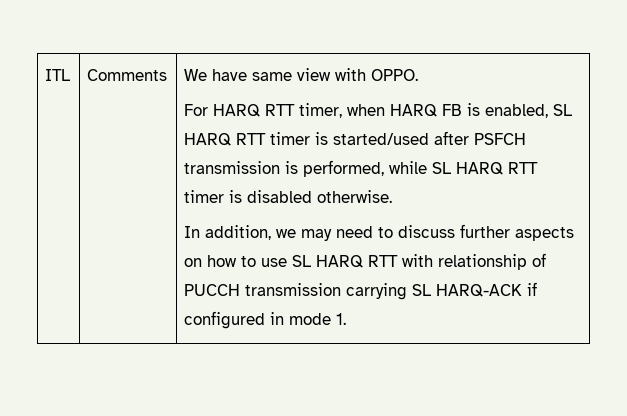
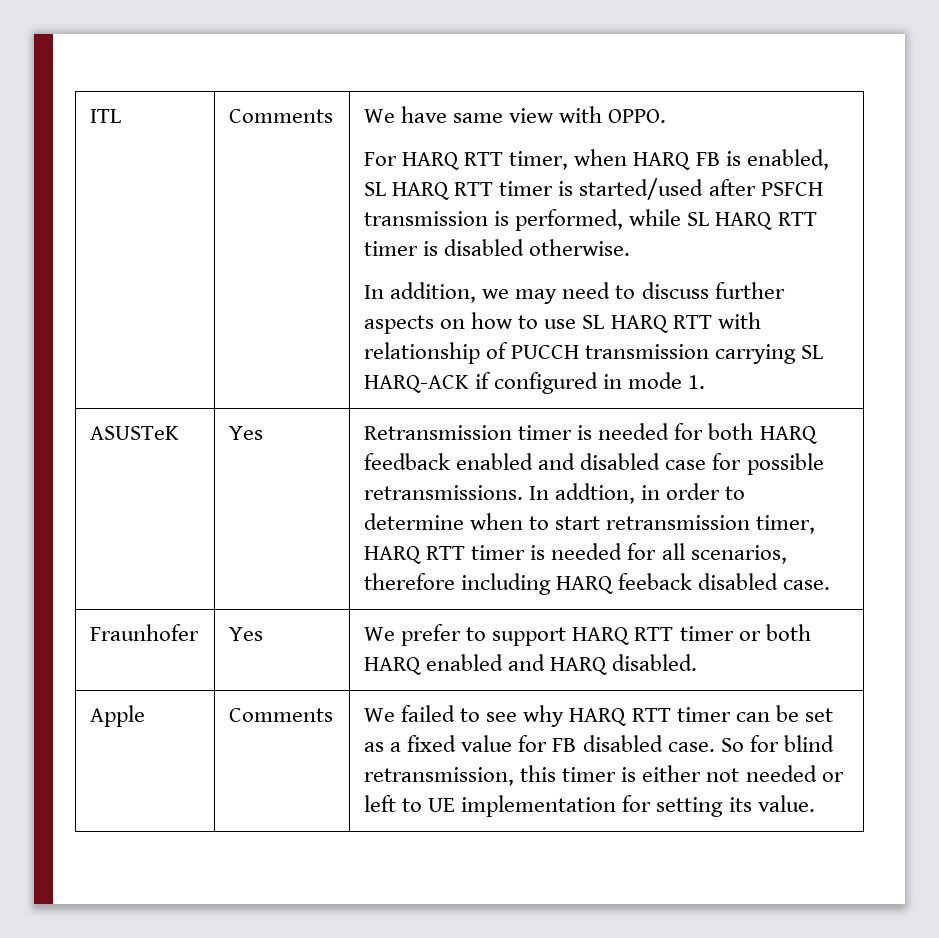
(347, 319) none -> [90,426,180,440] [229,426,264,440] [364,423,817,444] [364,453,824,475] [364,483,746,504] [364,513,816,534] [364,543,787,564] [364,573,831,595] [90,624,200,641] [229,627,264,641] [364,624,811,646] [364,654,698,675] [90,705,146,727] [229,708,334,722] [364,705,833,727] [364,735,834,752] [364,765,844,786] [364,795,815,817] // ASUSTeK | Yes | Retransmission timer is needed for both HARQ feedback enabled and disabled case for possible retransmissions. In addtion, in order to determine when to start retransmission timer, HARQ RTT timer is needed for all scenarios, therefore including HARQ feeback disabled case. // Fraunhofer | Yes | We prefer to support HARQ RTT timer or both HARQ enabled and HARQ disabled. // Apple | Comments | We failed to see why HARQ RTT timer can be set as a fixed value for FB disabled case. So for blind retransmission, this timer is either not needed or left to UE implementation for setting its value.

